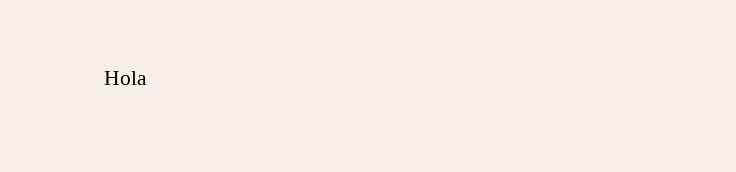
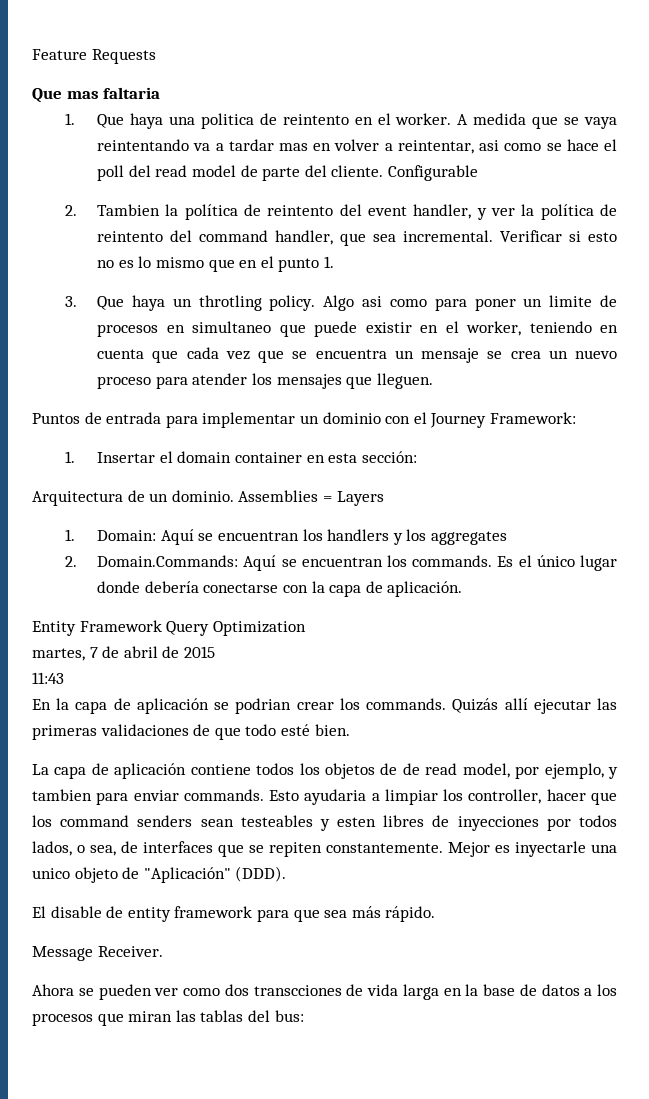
[104,71,147,85] Hola -> [32,49,156,64] [32,87,161,103] [64,113,618,129] [97,139,618,154] [97,165,478,181] [64,204,617,220] [97,230,617,246] [97,256,334,272] [64,295,617,311] [97,321,619,337] [97,347,618,363] [97,373,433,389] [32,412,576,428] [64,451,417,463] [32,490,384,506] [64,529,507,545] [64,555,618,571] [97,581,463,597] [32,620,306,636] [32,646,215,661] [32,672,64,684] [32,698,617,714] [32,724,350,740] [32,763,619,779] [32,789,617,805] [32,815,617,831] [32,841,617,857] [32,866,287,883] [32,906,436,922] [32,946,163,961] [32,984,617,1000] [32,1010,304,1026] Feature Requests // Que mas faltaria // 1. Que haya una politica de reintento en el worker. A medida que se vaya reintentando va a tardar mas en volver a reintentar, asi como se hace el poll del read model de parte del cliente. Configurable // 2. Tambien la política de reintento del event handler, y ver la política de reintento del command handler, que sea incremental. Verificar si esto no es lo mismo que en el punto 1. // 3. Que haya un throtling policy. Algo asi como para poner un limite de procesos en simultaneo que puede existir en el worker, teniendo en cuenta que cada vez que se encuentra un mensaje se crea un nuevo proceso para atender los mensajes que lleguen. // Puntos de entrada para implementar un dominio con el Journey Framework: // 1. Insertar el domain container en esta sección: // Arquitectura de un dominio. Assemblies = Layers // 1. Domain: Aquí se encuentran los handlers y los aggregates // 2. Domain.Commands: Aquí se encuentran los commands. Es el único lugar donde debería conectarse con la capa de aplicación. // Entity Framework Query Optimization // martes, 7 de abril de 2015 // 11:43 // En la capa de aplicación se podrian crear los commands. Quizás allí ejecutar las primeras validaciones de que todo esté bien. // La capa de aplicación contiene todos los objetos de de read model, por ejemplo, y tambien para enviar commands. Esto ayudaria a limpiar los controller, hacer que los command senders sean testeables y esten libres de inyecciones por todos lados, o sea, de interfaces que se repiten constantemente. Mejor es inyectarle una unico objeto de "Aplicación" (DDD). // El disable de entity framework para que sea más rápido. // Message Receiver. // Ahora se pueden ver como dos transcciones de vida larga en la base de datos a los procesos que miran las tablas del bus:

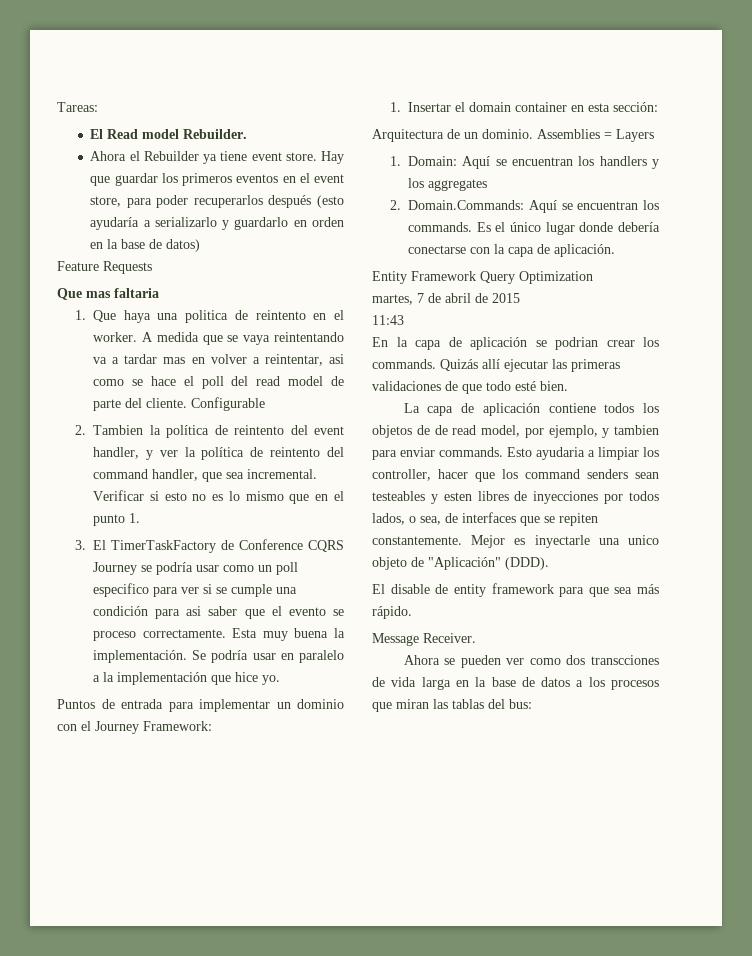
(32, 54) none -> [57,102,98,112] [90,129,248,139] [90,151,345,164] [90,173,345,186] [90,195,344,208] [90,217,344,230] [90,239,201,252] Tareas: // El Read model Rebuilder. // Ahora el Rebuilder ya tiene event store. Hay que guardar los primeros eventos en el event store, para poder recuperarlos después (esto ayudaría a serializarlo y guardarlo en orden en la base de datos) //
[97,295,617,311] [97,321,619,337] [97,347,618,363] [97,373,433,389] Que haya un throtling policy. Algo asi como para poner un limite de procesos en simultaneo que puede existir en el worker, teniendo en cuenta que cada vez que se encuentra un mensaje se crea un nuevo proceso para atender los mensajes que lleguen. -> [93,539,344,553] [93,562,299,575] [93,583,298,597] [93,606,344,619] [93,628,346,641] [93,650,344,663] [93,672,281,685] El TimerTaskFactory de Conference CQRS Journey se podría usar como un poll especifico para ver si se cumple una condición para asi saber que el evento se proceso correctamente. Esta muy buena la implementación. Se podría usar en paralelo a la implementación que hice yo.

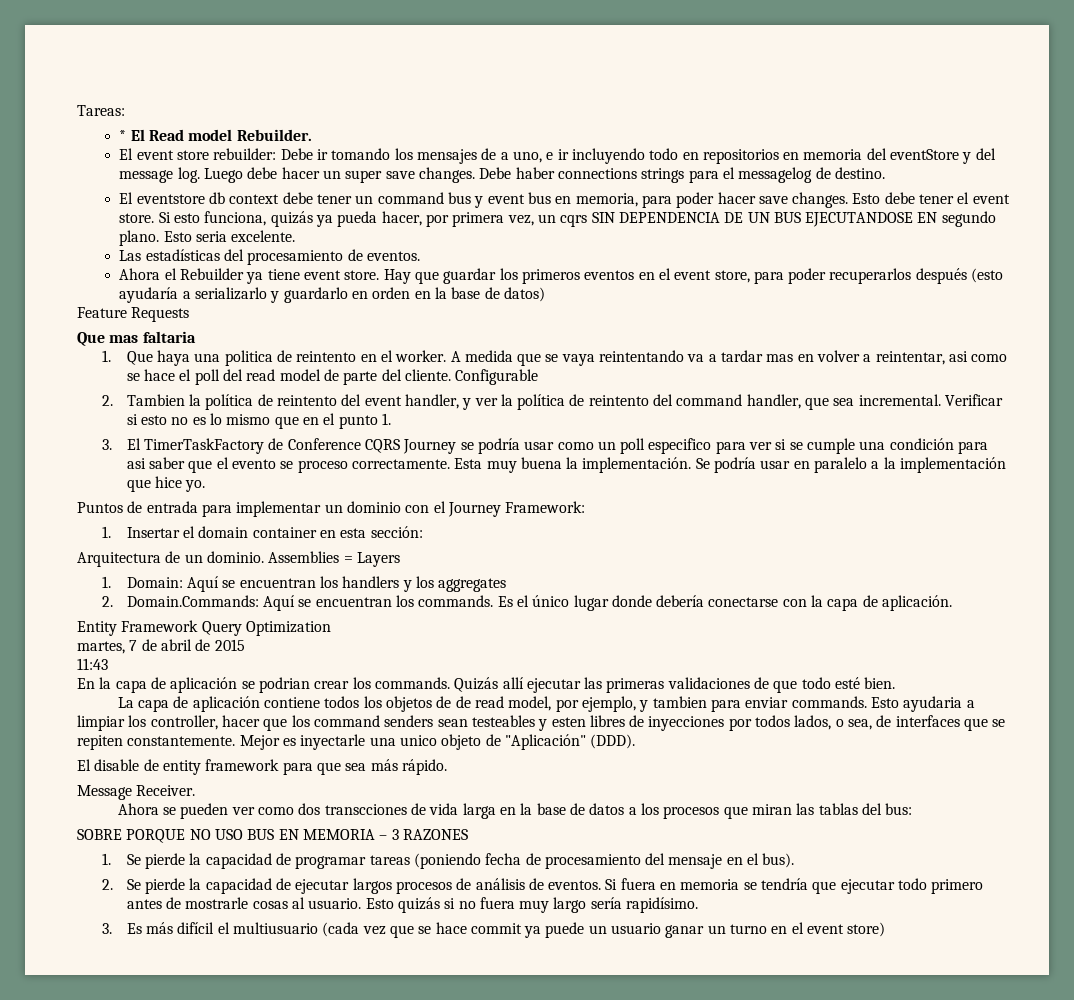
(98, 107) none -> [119,130,127,141] *
(248, 134) none -> [119,148,996,164] [119,167,885,183] [119,192,1010,208] [119,211,996,227] [119,230,296,246] [119,249,421,265] // El event store rebuilder: Debe ir tomando los mensajes de a uno, e ir incluyendo todo en repositorios en memoria del eventStore y del message log. Luego debe hacer un super save changes. Debe haber connections strings para el messagelog de destino. // El eventstore db context debe tener un command bus y event bus en memoria, para poder hacer save changes. Esto debe tener el event store. Si esto funciona, quizás ya pueda hacer, por primera vez, un cqrs SIN DEPENDENCIA DE UN BUS EJECUTANDOSE EN segundo plano. Esto seria excelente. // Las estadísticas del procesamiento de eventos.
(532, 704) none -> [77,829,468,843] [101,853,795,869] [101,878,984,894] [126,897,699,913] [101,922,886,938] // SOBRE PORQUE NO USO BUS EN MEMORIA – 3 RAZONES // 1. Se pierde la capacidad de programar tareas (poniendo fecha de procesamiento del mensaje en el bus). // 2. Se pierde la capacidad de ejecutar largos procesos de análisis de eventos. Si fuera en memoria se tendría que ejecutar todo primero antes de mostrarle cosas al usuario. Esto quizás si no fuera muy largo sería rapidísimo. // 3. Es más difícil el multiusuario (cada vez que se hace commit ya puede un usuario ganar un turno en el event store)

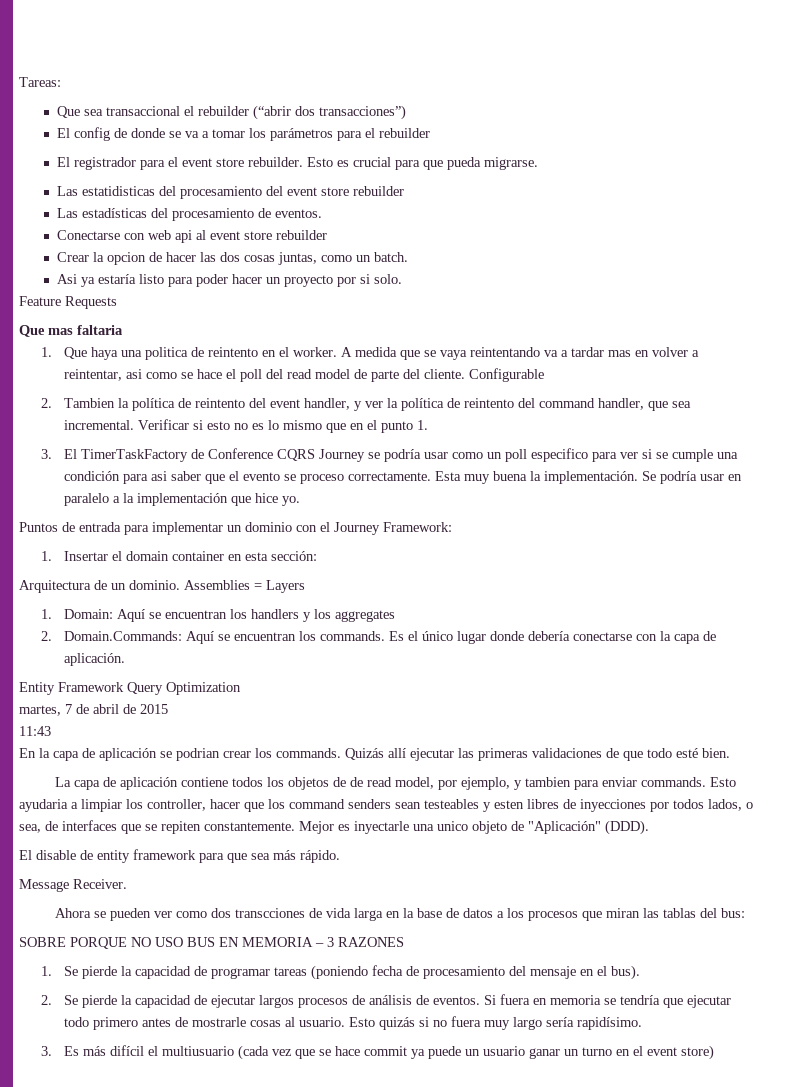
[119,129,312,141] [119,148,996,164] [119,167,885,183] [119,192,1010,208] [119,211,996,227] [119,230,296,246] * El Read model Rebuilder. // El event store rebuilder: Debe ir tomando los mensajes de a uno, e ir incluyendo todo en repositorios en memoria del eventStore y del message log. Luego debe hacer un super save changes. Debe haber connections strings para el messagelog de destino. // El eventstore db context debe tener un command bus y event bus en memoria, para poder hacer save changes. Esto debe tener el event store. Si esto funciona, quizás ya pueda hacer, por primera vez, un cqrs SIN DEPENDENCIA DE UN BUS EJECUTANDOSE EN segundo plano. Esto seria excelente. -> [57,105,407,120] [57,127,431,141] [57,157,539,170] [57,186,405,199] Que sea transaccional el rebuilder (“abrir dos transacciones”) // El config de donde se va a tomar los parámetros para el rebuilder // El registrador para el event store rebuilder. Esto es crucial para que pueda migrarse. // Las estatidisticas del procesamiento del event store rebuilder
[119,268,1004,284] [119,287,545,303] Ahora el Rebuilder ya tiene event store. Hay que guardar los primeros eventos en el event store, para poder recuperarlos después (esto ayudaría a serializarlo y guardarlo en orden en la base de datos) -> [57,230,328,243] [57,252,409,265] [57,274,403,287] Conectarse con web api al event store rebuilder // Crear la opcion de hacer las dos cosas juntas, como un batch. // Asi ya estaría listo para poder hacer un proyecto por si solo.

